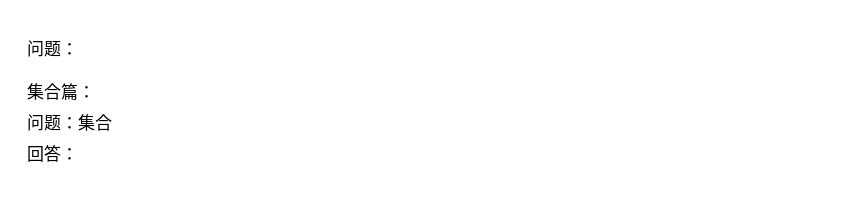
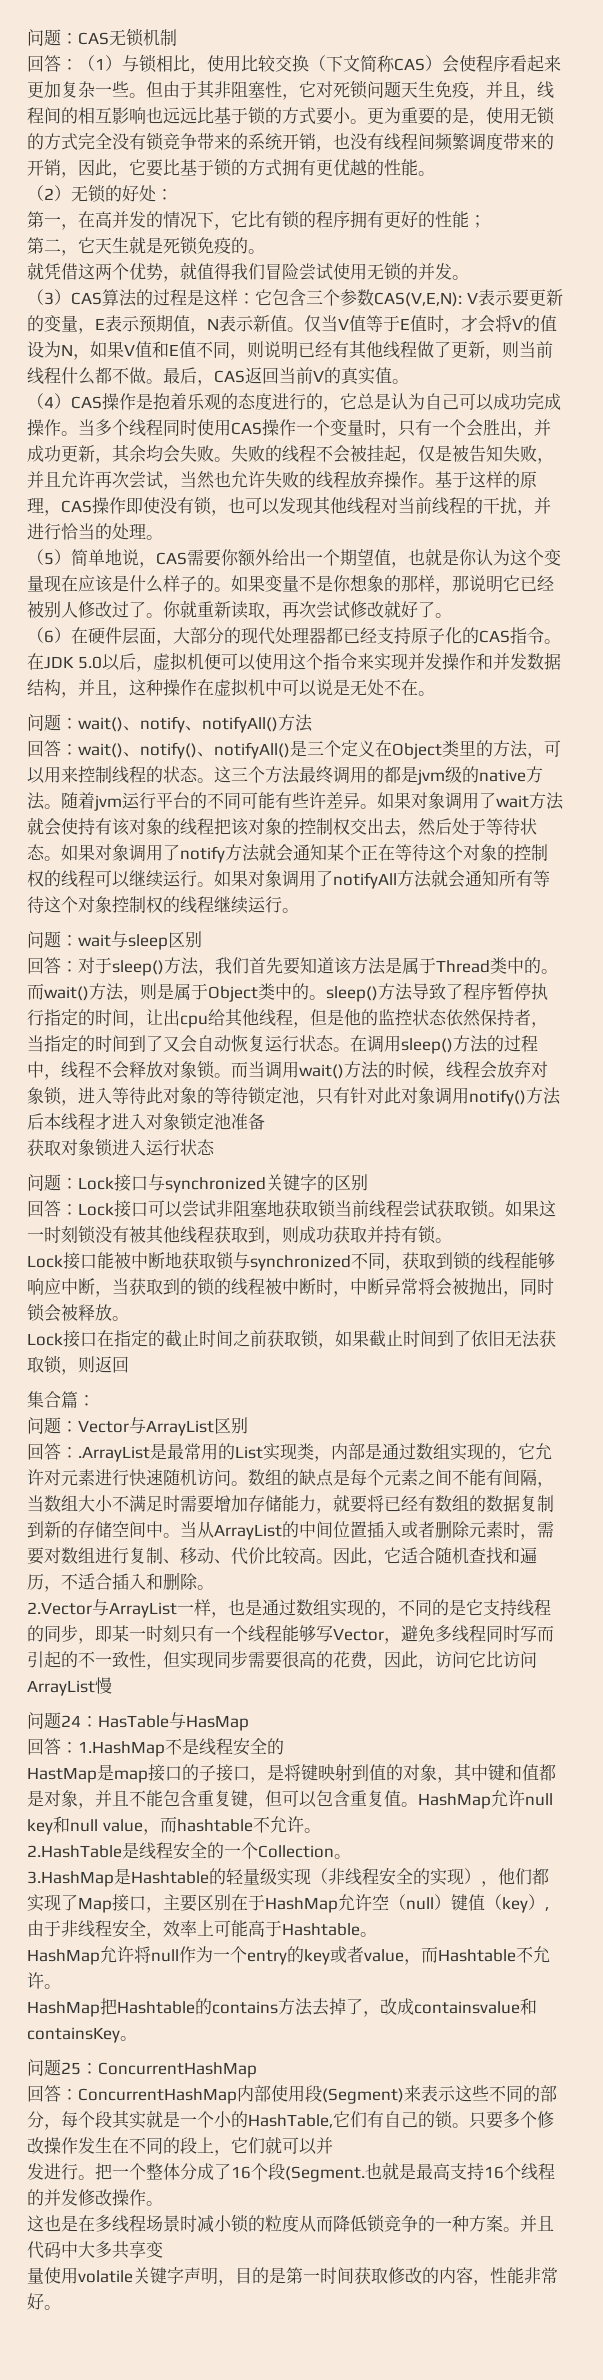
[27,40,78,57] [27,83,95,100] [27,114,112,131] [27,144,78,162] 问题： // 集合篇： // 问题：集合 // 回答： -> [27,28,177,47] [27,54,561,74] [27,80,554,100] [27,106,555,126] [27,132,554,152] [27,158,435,178] [27,184,173,203] [27,210,486,230] [27,236,265,256] [27,262,469,282] [27,289,563,307] [27,315,557,334] [27,340,553,360] [27,367,409,386] [27,393,561,412] [27,419,551,438] [27,444,554,464] [27,471,537,490] [27,496,551,516] [27,523,163,540] [27,548,561,568] [27,575,554,594] [27,600,452,620] [27,627,561,646] [27,652,561,672] [27,678,435,698] [27,714,313,733] [27,740,561,759] [27,766,543,785] [27,792,564,811] [27,817,537,837] [27,843,548,863] [27,869,550,889] [27,896,299,914] [27,931,202,950] [27,957,558,976] [27,983,548,1002] [27,1008,548,1028] [27,1035,538,1054] [27,1060,548,1080] [27,1086,561,1106] [27,1112,265,1131] [27,1138,215,1157] [27,1174,368,1193] [27,1199,556,1218] [27,1225,452,1245] [27,1251,555,1271] [27,1277,554,1297] [27,1303,129,1322] [27,1329,556,1349] [27,1355,129,1375] [27,1391,95,1408] [27,1417,248,1436] [27,1443,552,1462] [27,1469,554,1488] [27,1494,554,1514] [27,1520,554,1540] [27,1547,537,1566] [27,1572,214,1592] [27,1599,551,1618] [27,1624,554,1644] [27,1650,537,1670] [27,1677,112,1696] [27,1712,249,1731] [27,1738,284,1757] [27,1763,556,1783] [27,1790,553,1809] [27,1816,321,1835] [27,1842,351,1860] [27,1868,549,1887] [27,1894,549,1913] [27,1920,377,1939] [27,1946,550,1965] [27,1972,61,1989] [27,1998,537,2017] [27,2027,137,2043] [27,2059,257,2078] [27,2085,557,2104] [27,2110,554,2130] [27,2136,333,2156] [27,2162,555,2182] [27,2189,163,2206] [27,2214,554,2233] [27,2241,163,2259] [27,2267,558,2286] [27,2293,61,2310] 问题：CAS无锁机制 // 回答：（1）与锁相比，使用比较交换（下文简称CAS）会使程序看起来更加复杂一些。但由于其非阻塞性，它对死锁问题天生免疫，并且，线程间的相互影响也远远比基于锁的方式要小。更为重要的是，使用无锁的方式完全没有锁竞争带来的系统开销，也没有线程间频繁调度带来的开销，因此，它要比基于锁的方式拥有更优越的性能。 // （2）无锁的好处： // 第一，在高并发的情况下，它比有锁的程序拥有更好的性能； // 第二，它天生就是死锁免疫的。 // 就凭借这两个优势，就值得我们冒险尝试使用无锁的并发。 // （3）CAS算法的过程是这样：它包含三个参数CAS(V,E,N): V表示要更新的变量，E表示预期值，N表示新值。仅当V值等于E值时，才会将V的值设为N，如果V值和E值不同，则说明已经有其他线程做了更新，则当前线程什么都不做。最后，CAS返回当前V的真实值。 // （4）CAS操作是抱着乐观的态度进行的，它总是认为自己可以成功完成操作。当多个线程同时使用CAS操作一个变量时，只有一个会胜出，并成功更新，其余均会失败。失败的线程不会被挂起，仅是被告知失败，并且允许再次尝试，当然也允许失败的线程放弃操作。基于这样的原理，CAS操作即使没有锁，也可以发现其他线程对当前线程的干扰，并进行恰当的处理。 // （5）简单地说，CAS需要你额外给出一个期望值，也就是你认为这个变量现在应该是什么样子的。如果变量不是你想象的那样，那说明它已经被别人修改过了。你就重新读取，再次尝试修改就好了。 // （6）在硬件层面，大部分的现代处理器都已经支持原子化的CAS指令。在JDK 5.0以后，虚拟机便可以使用这个指令来实现并发操作和并发数据结构，并且，这种操作在虚拟机中可以说是无处不在。 // 问题：wait()、notify、notifyAll()方法 // 回答：wait()、notify()、notifyAll()是三个定义在Object类里的方法，可以用来控制线程的状态。这三个方法最终调用的都是jvm级的native方法。随着jvm运行平台的不同可能有些许差异。如果对象调用了wait方法就会使持有该对象的线程把该对象的控制权交出去，然后处于等待状态。如果对象调用了notify方法就会通知某个正在等待这个对象的控制权的线程可以继续运行。如果对象调用了notifyAll方法就会通知所有等待这个对象控制权的线程继续运行。 // 问题：wait与sleep区别 // 回答：对于sleep()方法，我们首先要知道该方法是属于Thread类中的。而wait()方法，则是属于Object类中的。sleep()方法导致了程序暂停执行指定的时间，让出cpu给其他线程，但是他的监控状态依然保持者，当指定的时间到了又会自动恢复运行状态。在调用sleep()方法的过程中，线程不会释放对象锁。而当调用wait()方法的时候，线程会放弃对象锁，进入等待此对象的等待锁定池，只有针对此对象调用notify()方法后本线程才进入对象锁定池准备 // 获取对象锁进入运行状态 // 问题：Lock接口与synchronized关键字的区别 // 回答：Lock接口可以尝试非阻塞地获取锁当前线程尝试获取锁。如果这一时刻锁没有被其他线程获取到，则成功获取并持有锁。 // Lock接口能被中断地获取锁与synchronized不同，获取到锁的线程能够响应中断，当获取到的锁的线程被中断时，中断异常将会被抛出，同时锁会被释放。 // Lock接口在指定的截止时间之前获取锁，如果截止时间到了依旧无法获取锁，则返回 // 集合篇： // 问题：Vector与ArrayList区别 // 回答：.ArrayList是最常用的List实现类，内部是通过数组实现的，它允许对元素进行快速随机访问。数组的缺点是每个元素之间不能有间隔，当数组大小不满足时需要增加存储能力，就要将已经有数组的数据复制到新的存储空间中。当从ArrayList的中间位置插入或者删除元素时，需要对数组进行复制、移动、代价比较高。因此，它适合随机查找和遍历，不适合插入和删除。 // 2.Vector与ArrayList一样，也是通过数组实现的，不同的是它支持线程的同步，即某一时刻只有一个线程能够写Vector，避免多线程同时写而引起的不一致性，但实现同步需要很高的花费，因此，访问它比访问ArrayList慢 // 问题24：HasTable与HasMap // 回答：1.HashMap不是线程安全的 // HastMap是map接口的子接口，是将键映射到值的对象，其中键和值都是对象，并且不能包含重复键，但可以包含重复值。HashMap允许null key和null value，而hashtable不允许。 // 2.HashTable是线程安全的一个Collection。 // 3.HashMap是Hashtable的轻量级实现（非线程安全的实现），他们都实现了Map接口，主要区别在于HashMap允许空（null）键值（key）,由于非线程安全，效率上可能高于Hashtable。 // HashMap允许将null作为一个entry的key或者value，而Hashtable不允许。 // HashMap把Hashtable的contains方法去掉了，改成containsvalue和containsKey。 // 问题25：ConcurrentHashMap // 回答：ConcurrentHashMap内部使用段(Segment)来表示这些不同的部分，每个段其实就是一个小的HashTable,它们有自己的锁。只要多个修改操作发生在不同的段上，它们就可以并 // 发进行。把一个整体分成了16个段(Segment.也就是最高支持16个线程的并发修改操作。 // 这也是在多线程场景时减小锁的粒度从而降低锁竞争的一种方案。并且代码中大多共享变 // 量使用volatile关键字声明，目的是第一时间获取修改的内容，性能非常好。

